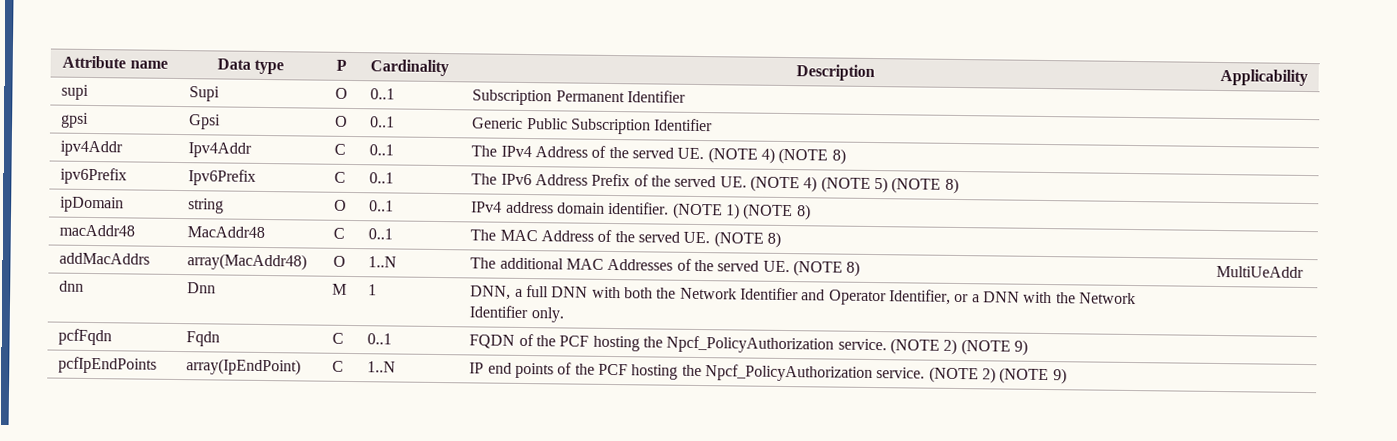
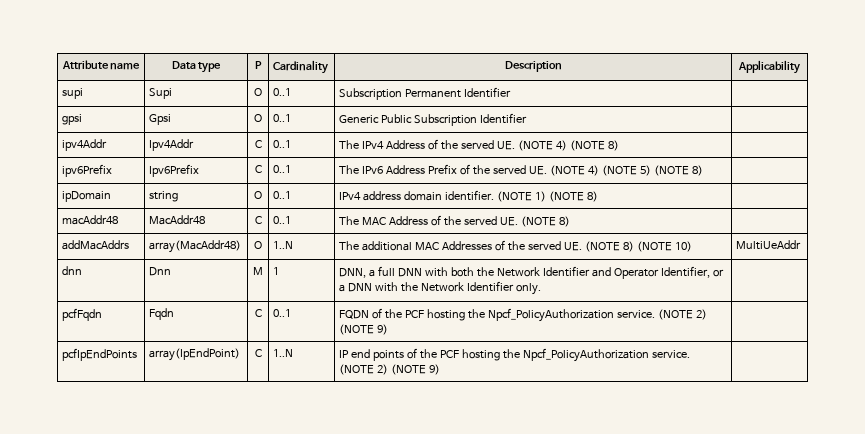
(861, 268) none -> [636,241,692,252] (NOTE 10)

